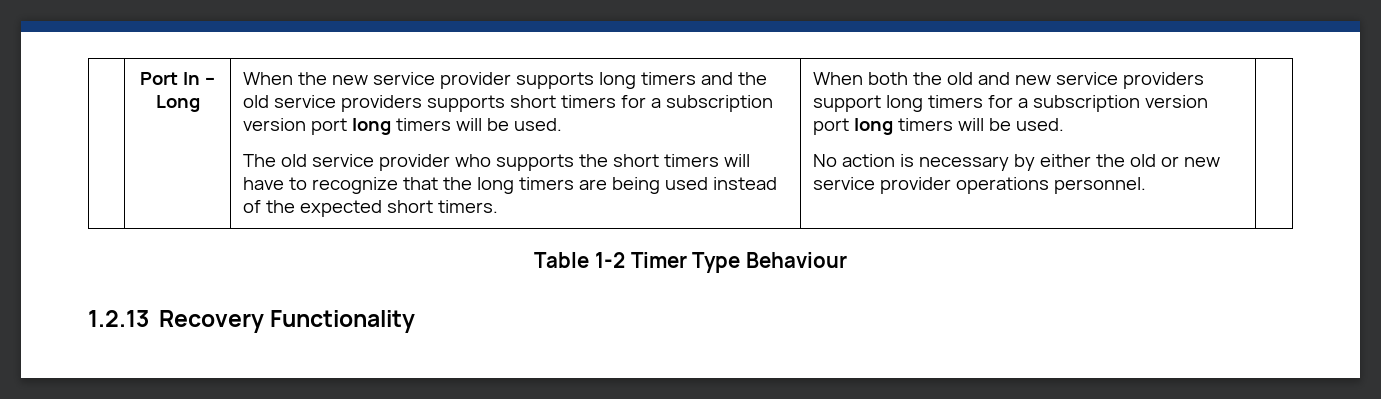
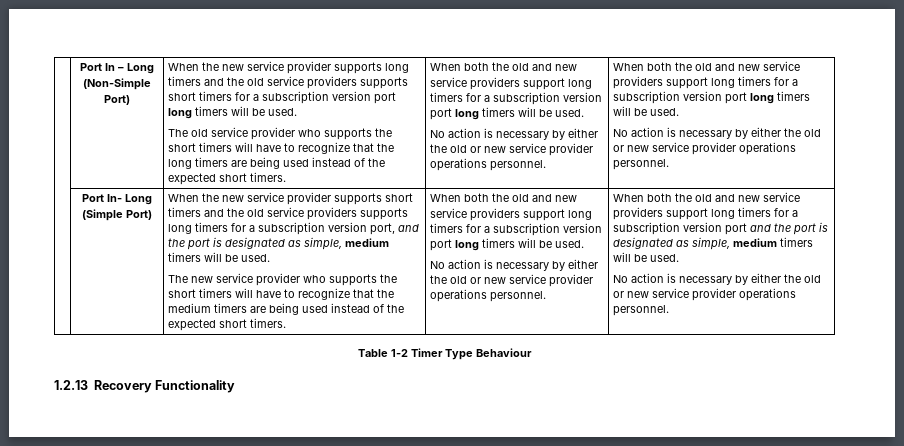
(200, 103) none -> [83,78,151,90] [104,95,130,105] (Non-Simple Port)
(1147, 185) none -> [613,61,801,71] [613,76,799,89] [613,91,811,104] [613,106,680,116] [613,127,822,139] [613,142,797,155] [613,159,670,170] [82,194,152,205] [82,209,152,221] [168,192,414,205] [168,207,409,220] [168,222,420,235] [168,237,390,250] [168,252,271,262] [168,273,398,286] [168,288,395,300] [168,303,405,315] [168,318,287,331] [430,193,578,202] [430,208,593,221] [430,223,603,236] [430,238,585,251] [430,259,599,271] [430,274,594,287] [430,289,547,302] [613,192,801,202] [613,207,799,220] [613,222,829,235] [613,237,814,250] [613,252,680,262] [613,273,822,285] [613,288,797,301] [613,305,670,316] When both the old and new service providers support long timers for a subscription version port long timers will be used. // No action is necessary by either the old or new service provider operations personnel. // | Port In- Long (Simple Port) | When the new service provider supports short timers and the old service providers supports long timers for a subscription version port, and the port is designated as simple, medium timers will be used. // The new service provider who supports the short timers will have to recognize that the medium timers are being used instead of the expected short timers. | When both the old and new service providers support long timers for a subscription version port long timers will be used. // No action is necessary by either the old or new service provider operations personnel. | When both the old and new service providers support long timers for a subscription version port and the port is designated as simple, medium timers will be used. // No action is necessary by either the old or new service provider operations personnel.

